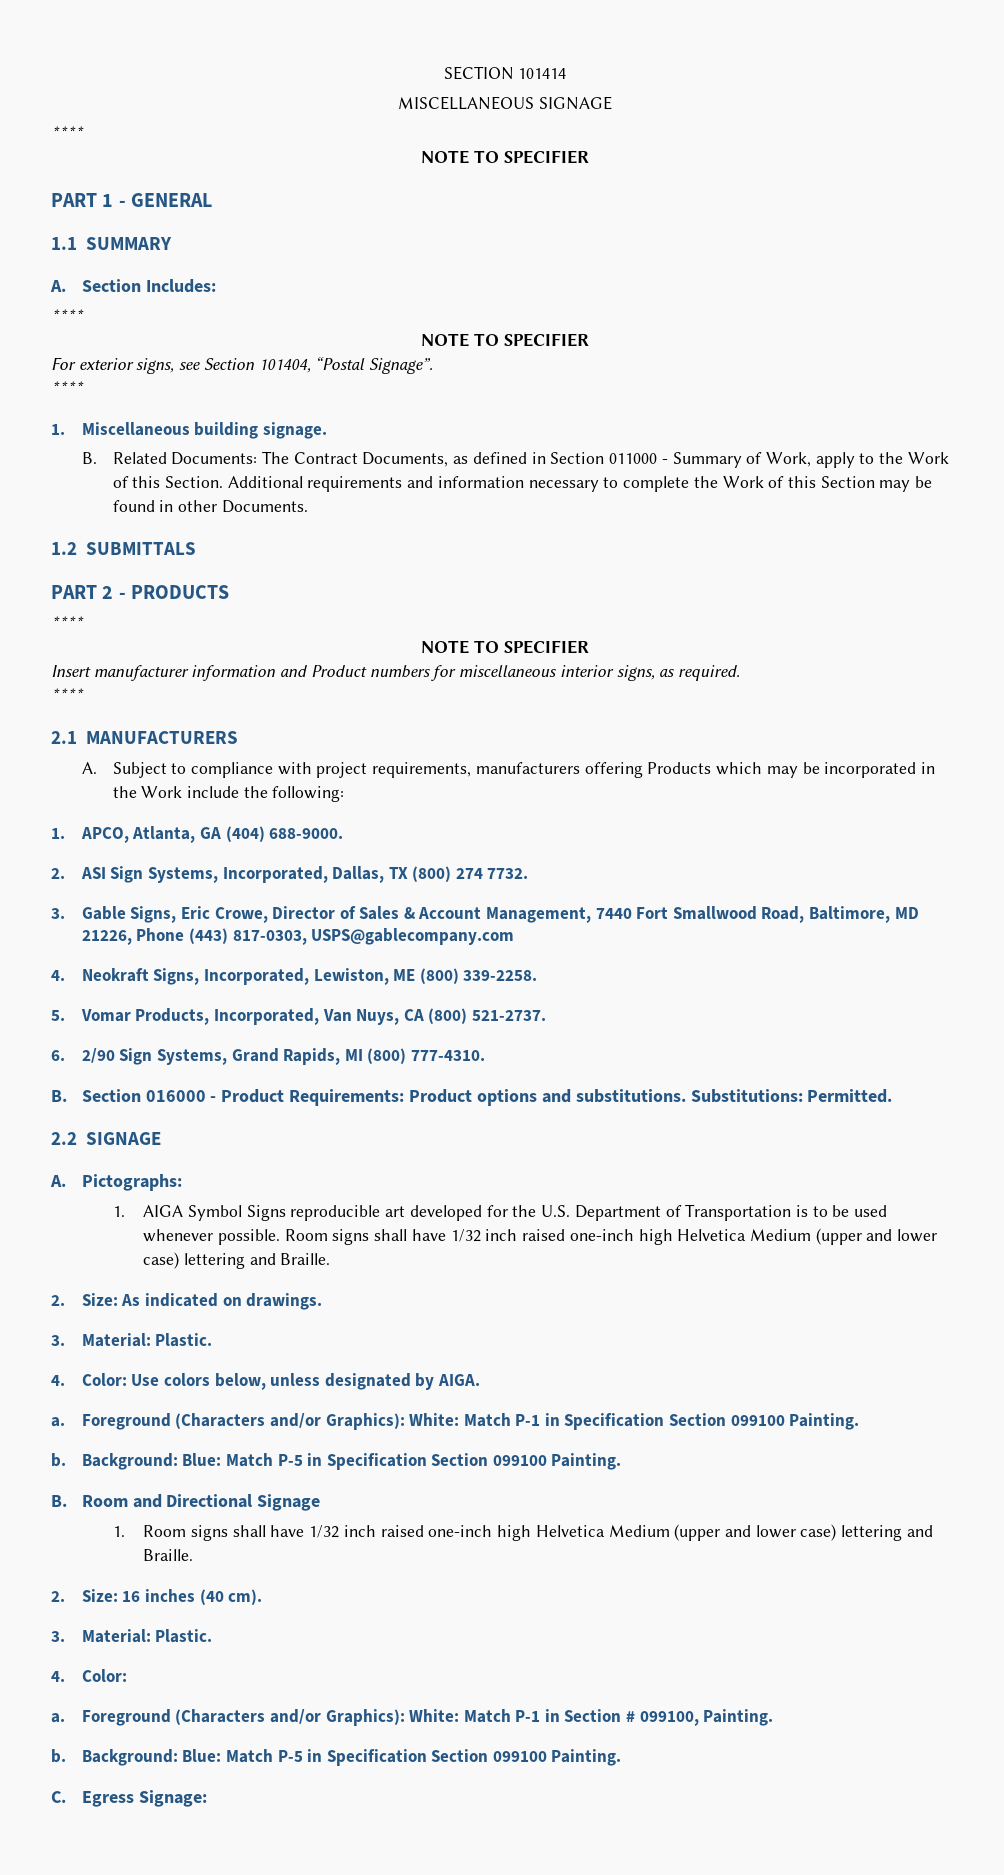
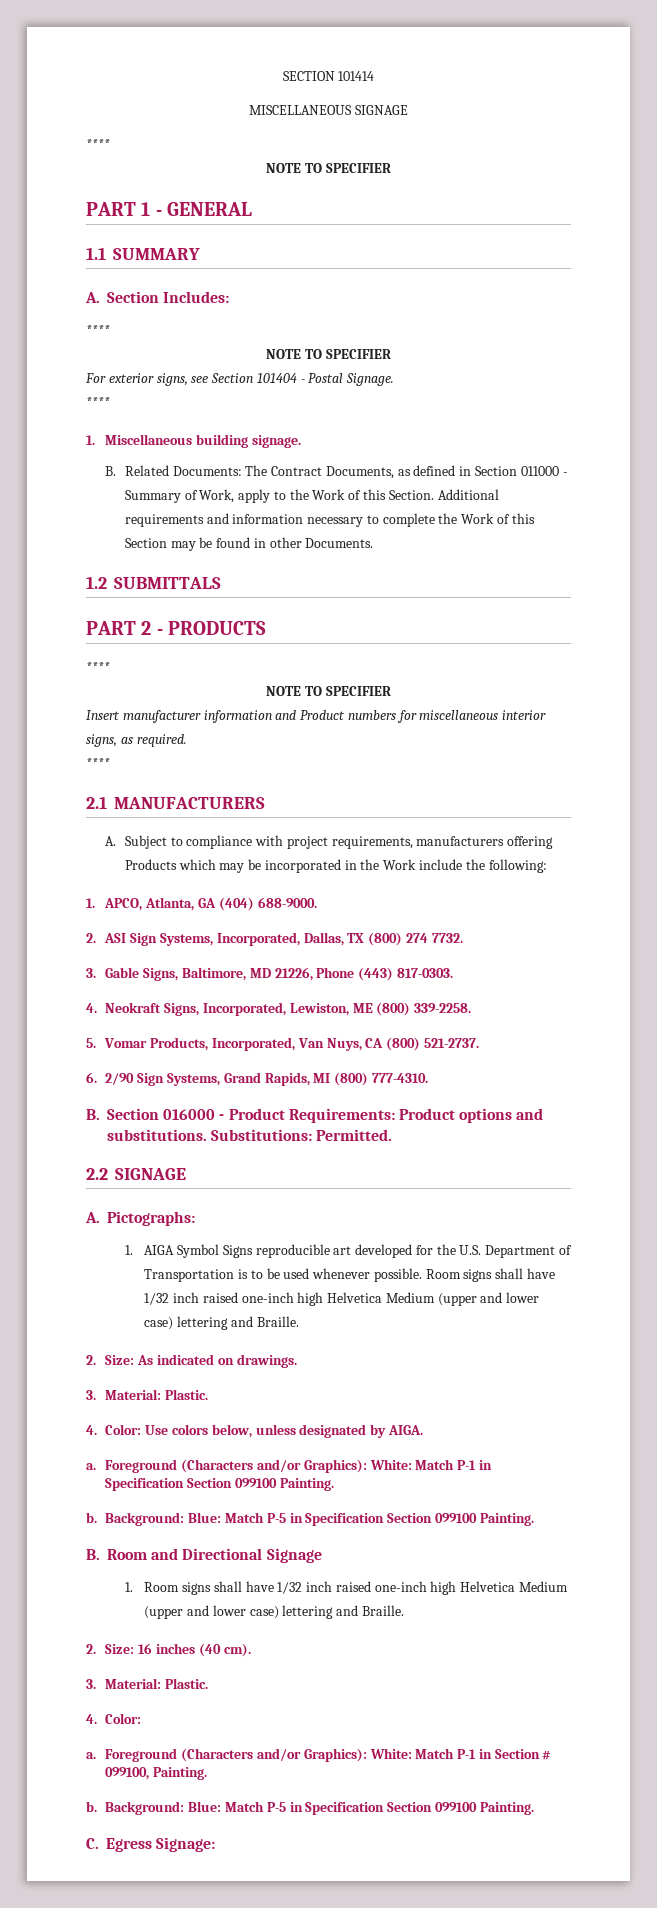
[258,357,434,374] 101404, “Postal Signage”. -> [256,373,395,386] 101404 - Postal Signage.
[180,906,805,923] Eric Crowe, Director of Sales & Account Management, 7440 Fort Smallwood Road, -> (179, 974) none
[232,928,515,945] 817-0303, USPS@gablecompany.com -> [396,968,453,978] 817-0303.

